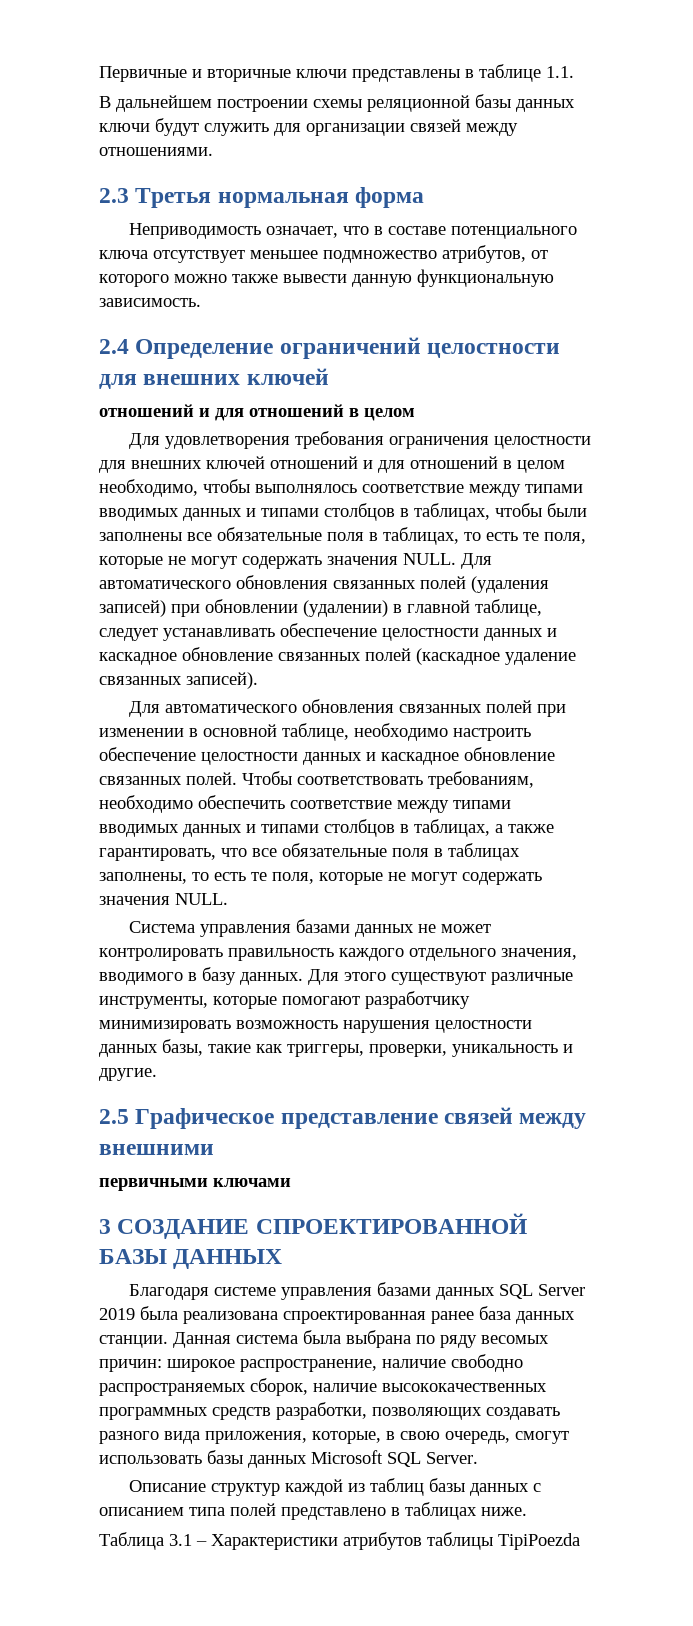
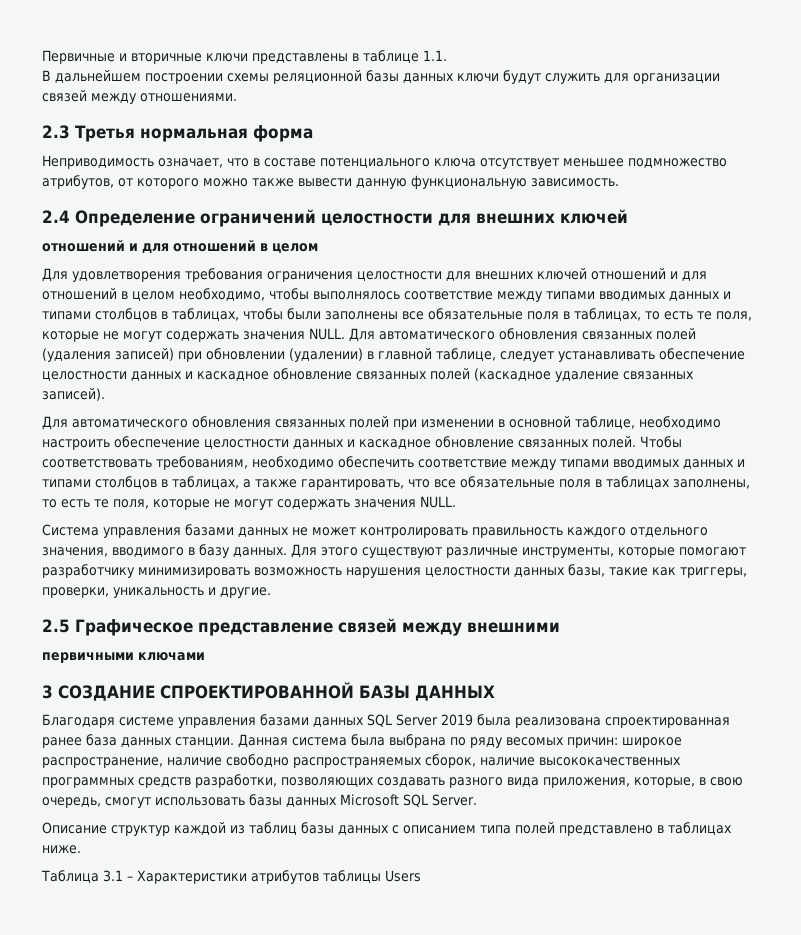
[498,1533,580,1550] TipiPoezda -> [385,870,421,882] Users

